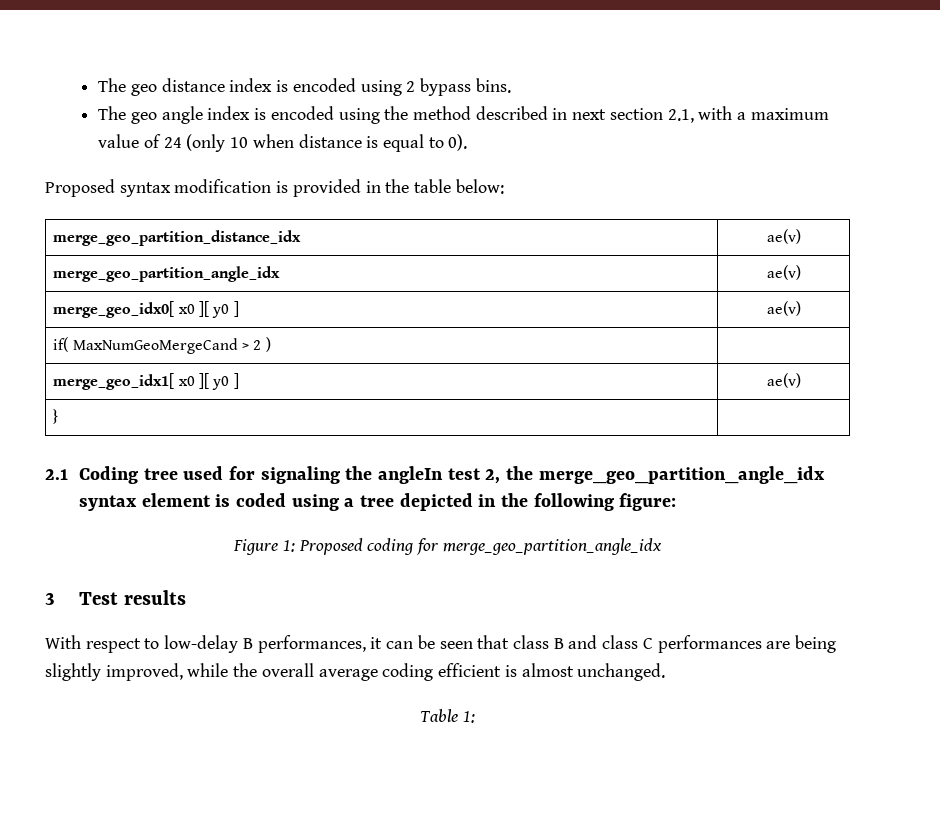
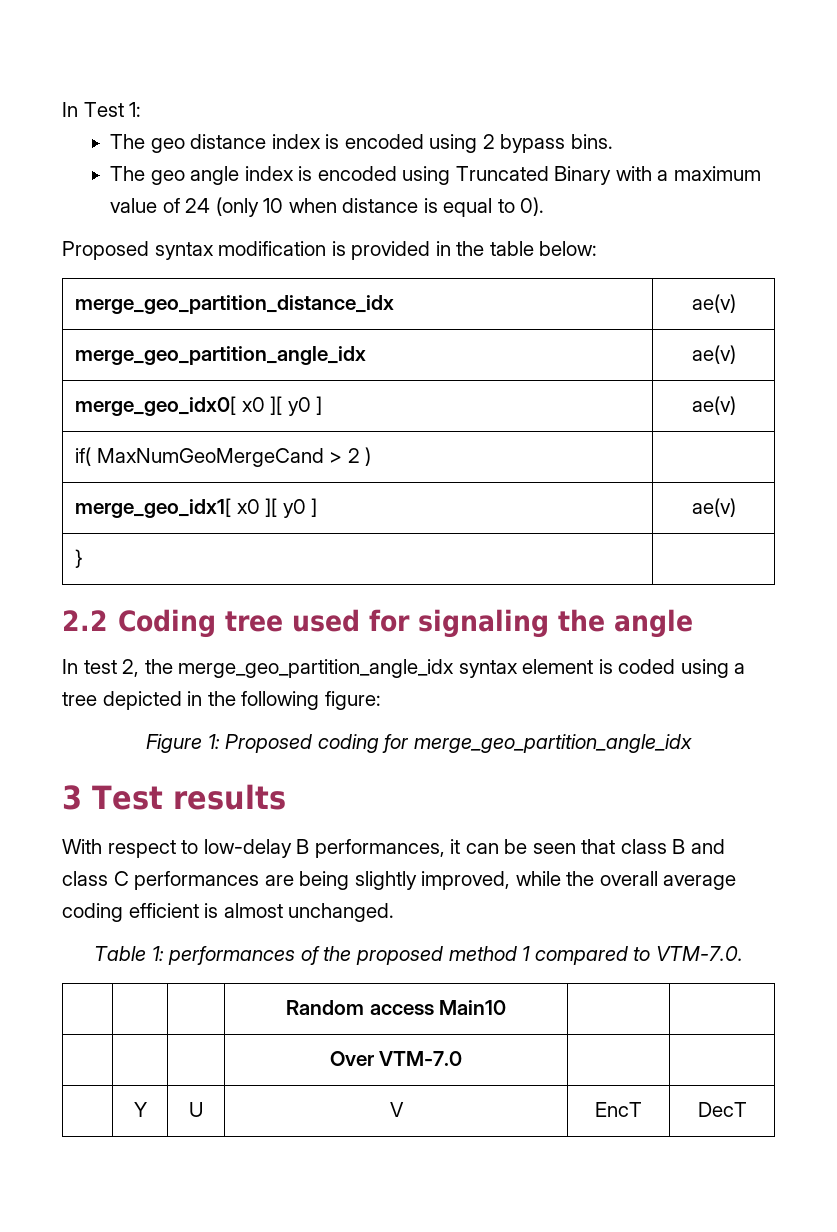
(98, 85) none -> [62,102,142,117] In Test 1: //
[384,106,694,123] the method described in next section 2.1, -> [455,166,612,185] Truncated Binary
[45,469,68,480] 2.1 -> [62,610,108,631] 2.2
[377,466,443,484] angleIn -> [614,609,694,638] [62,659,78,674] angle // In
(475, 717) none -> [168,946,743,965] [285,1000,507,1015] [329,1051,463,1066] [133,1102,147,1117] [189,1102,203,1117] [389,1102,404,1117] [595,1102,642,1117] [697,1102,747,1117] performances of the proposed method 1 compared to VTM-7.0. // | | | Random access Main10 | | // | | | Over VTM-7.0 | | // | Y | U | V | EncT | DecT

